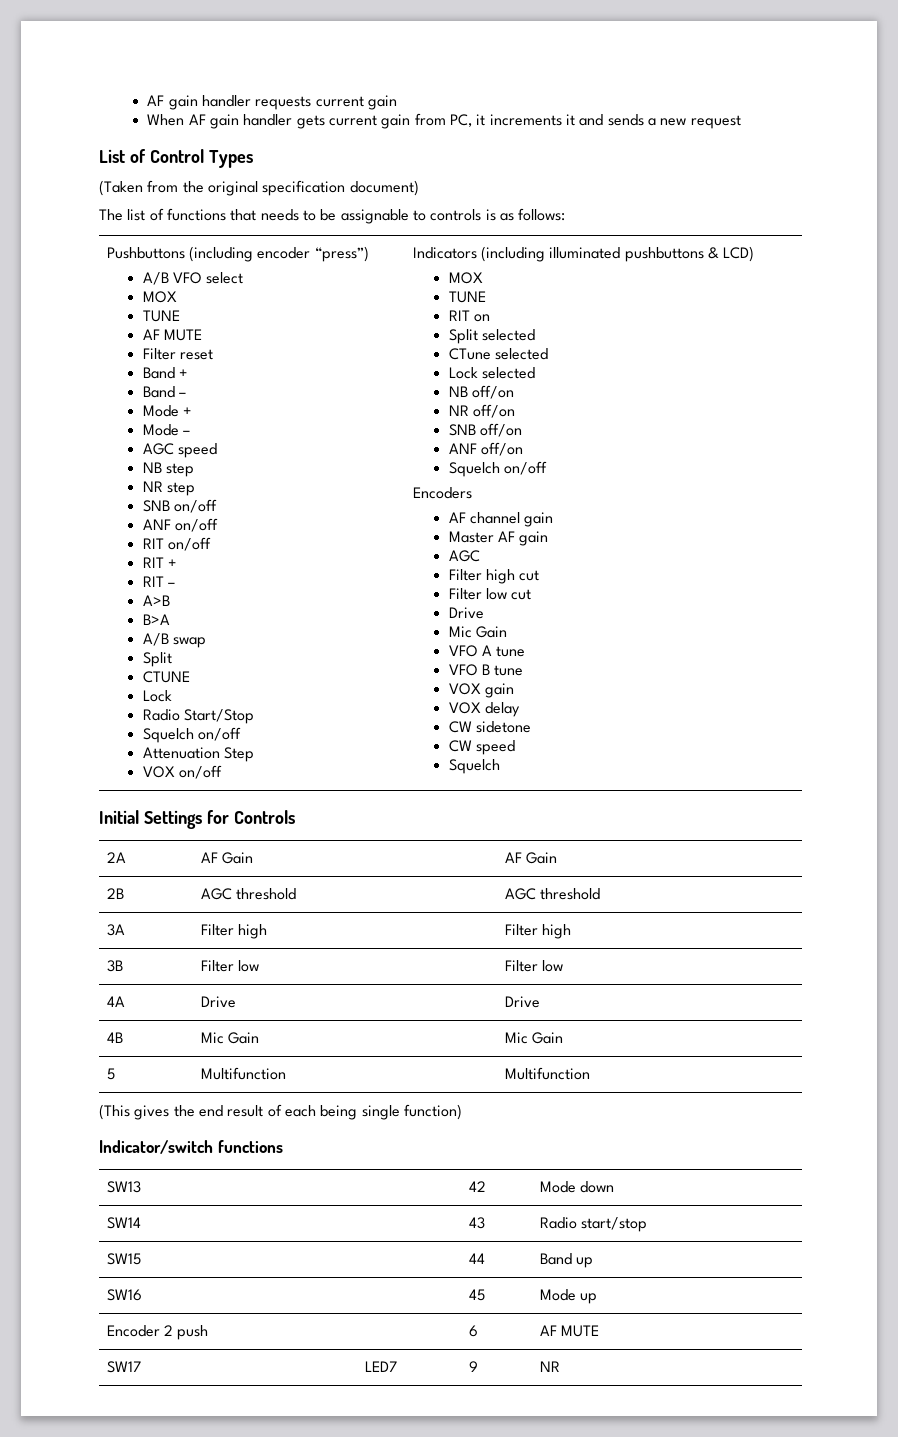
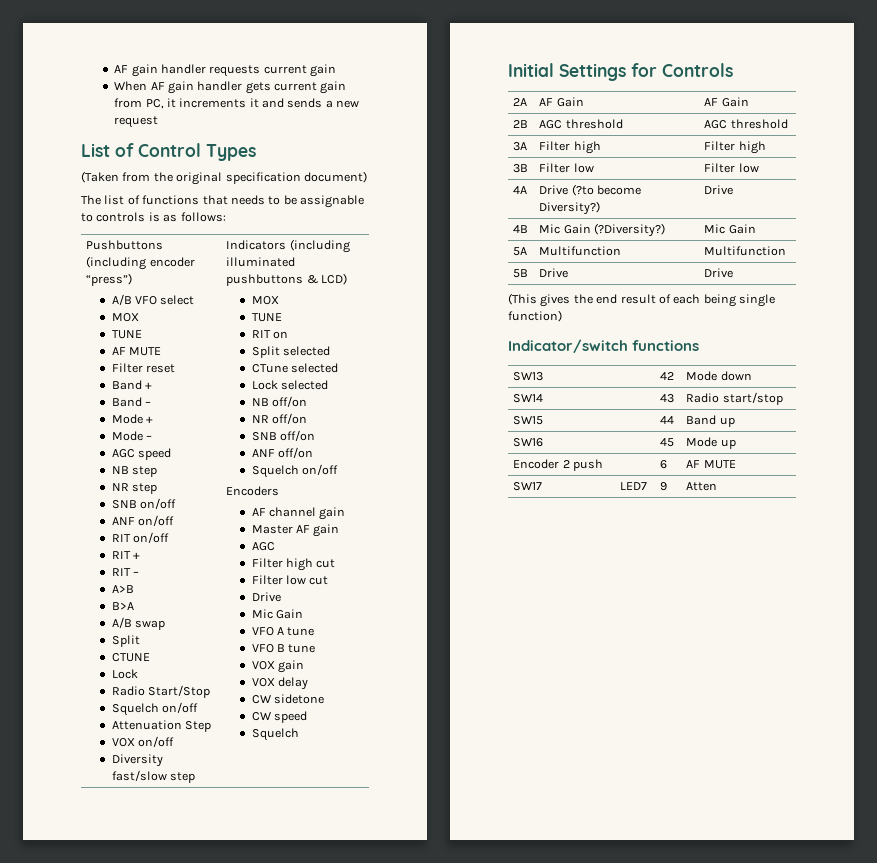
(222, 772) none -> [111,754,163,767] [111,770,195,783] // Diversity fast/slow step
(236, 1002) none -> [571,184,641,196] [539,201,601,215] (?to become Diversity?)
[504,1032,563,1044] [106,1068,115,1080] | Mic Gain // 5 -> [593,223,665,237] [704,224,756,234] [513,247,528,256] (?Diversity?) | Mic Gain // 5A
(590, 1073) none -> [513,269,529,278] [539,268,569,278] [704,268,734,278] // 5B | Drive | Drive
[539,1361,560,1372] NR -> [686,482,718,491] Atten

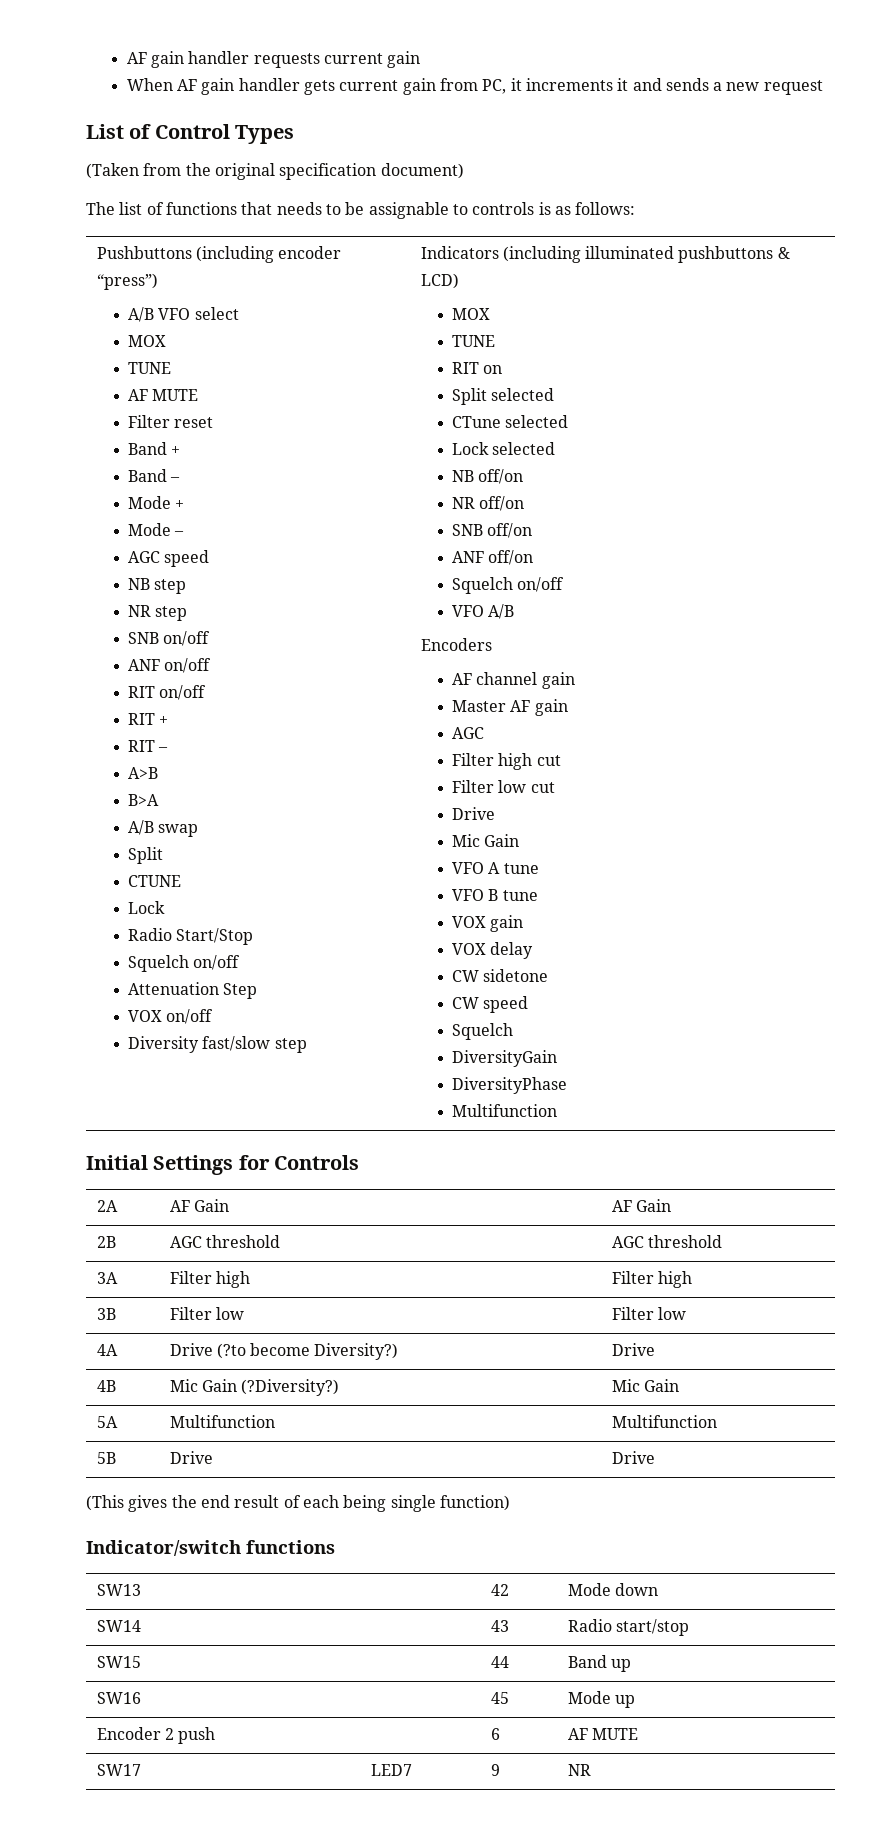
(338, 469) none -> [451,604,515,619] // VFO A/B
(299, 734) none -> [451,1050,557,1067] [451,1077,567,1094] [451,1104,557,1117] // DiversityGain // DiversityPhase // Multifunction
[686,482,718,491] Atten -> [567,1764,591,1776] NR

